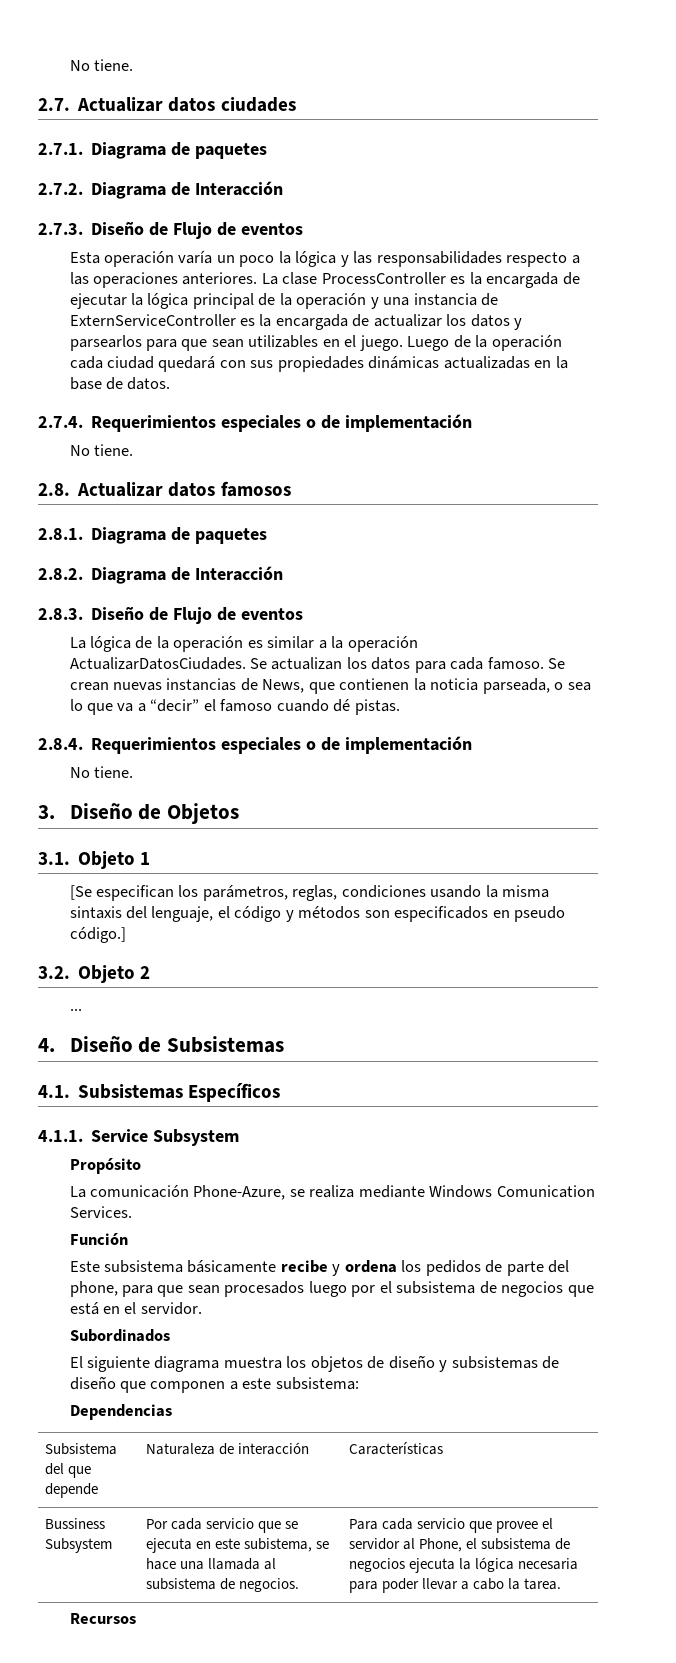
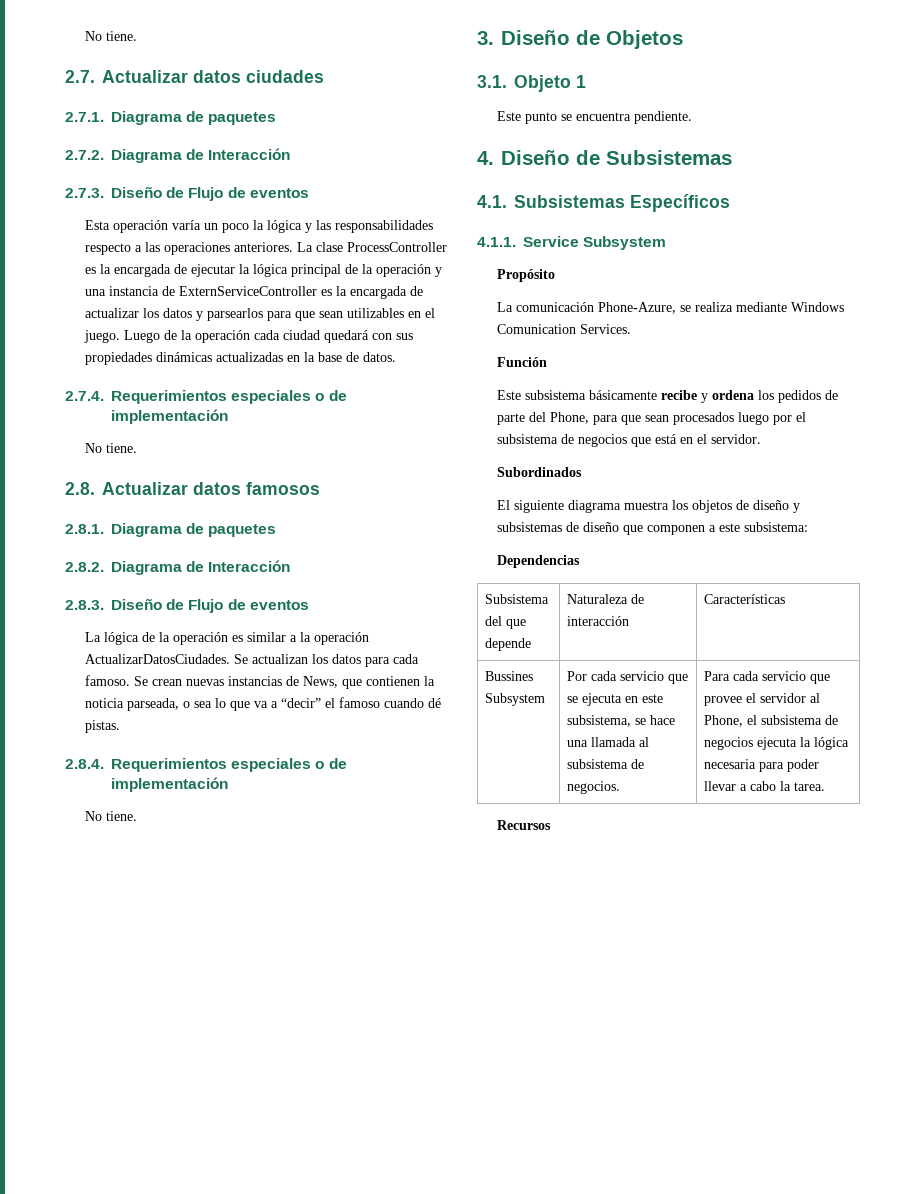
[69,885,550,901] [69,906,566,922] [69,927,126,943] [38,965,151,983] [69,1008,82,1011] [Se especifican los parámetros, reglas, condiciones usando la misma sintaxis del lenguaje, el código y métodos son especificados en pseudo código.] // 3.2. Objeto 2 // ... -> [497,111,693,124] Este punto se encuentra pendiente.
[69,1281,118,1297] phone, -> [550,412,590,424] Phone,
[44,1518,105,1529] Bussiness -> [484,671,533,681] Bussines
[244,1538,313,1552] subistema, -> [566,715,631,727] subsistema,

